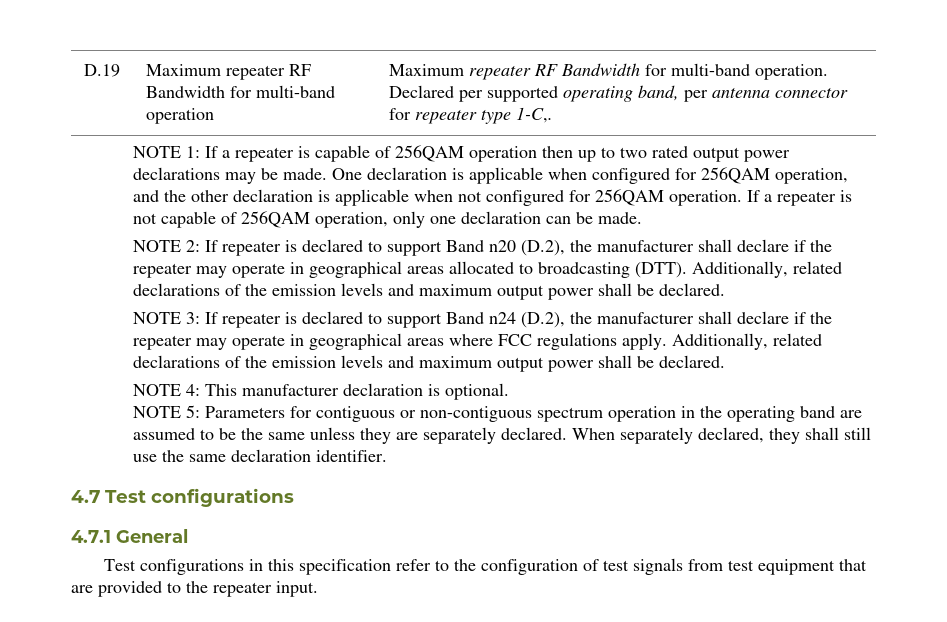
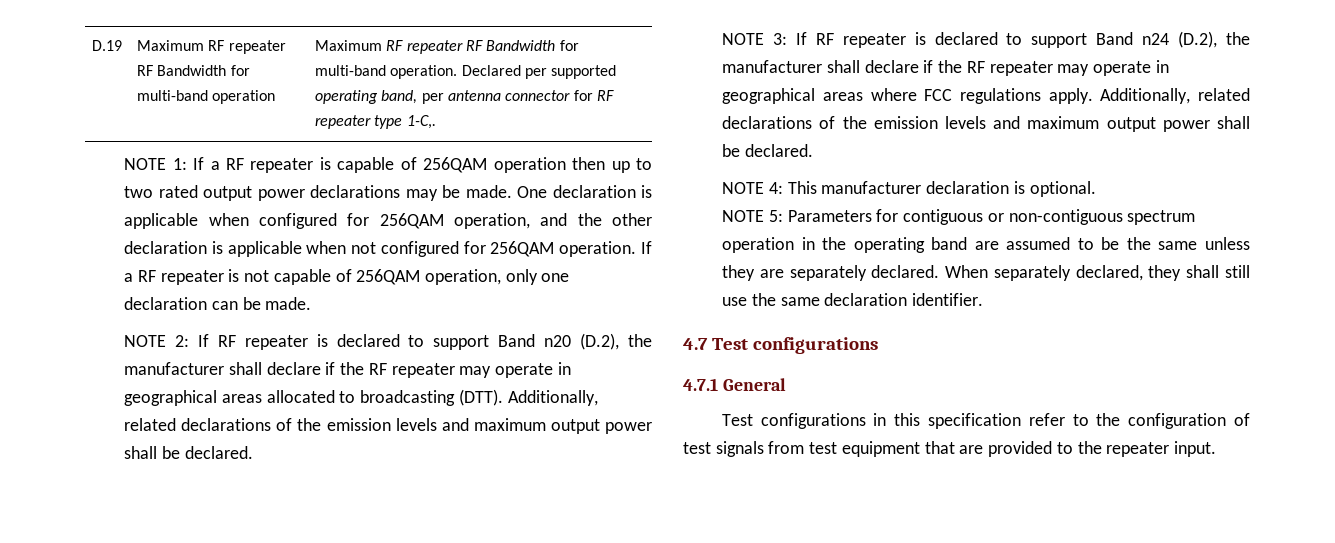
(221, 70) none -> [208,40,225,51] RF
(464, 70) none -> [386,40,404,51] RF
(411, 114) none -> [597,90,615,101] RF
(230, 154) none -> [225,158,244,170] RF
(772, 198) none -> [137,270,156,282] RF
(218, 246) none -> [217,335,236,347] RF
(832, 246) none -> [368,363,387,375] RF
(218, 318) none -> [815,33,834,45] RF
(832, 318) none -> [966,61,985,73] RF

